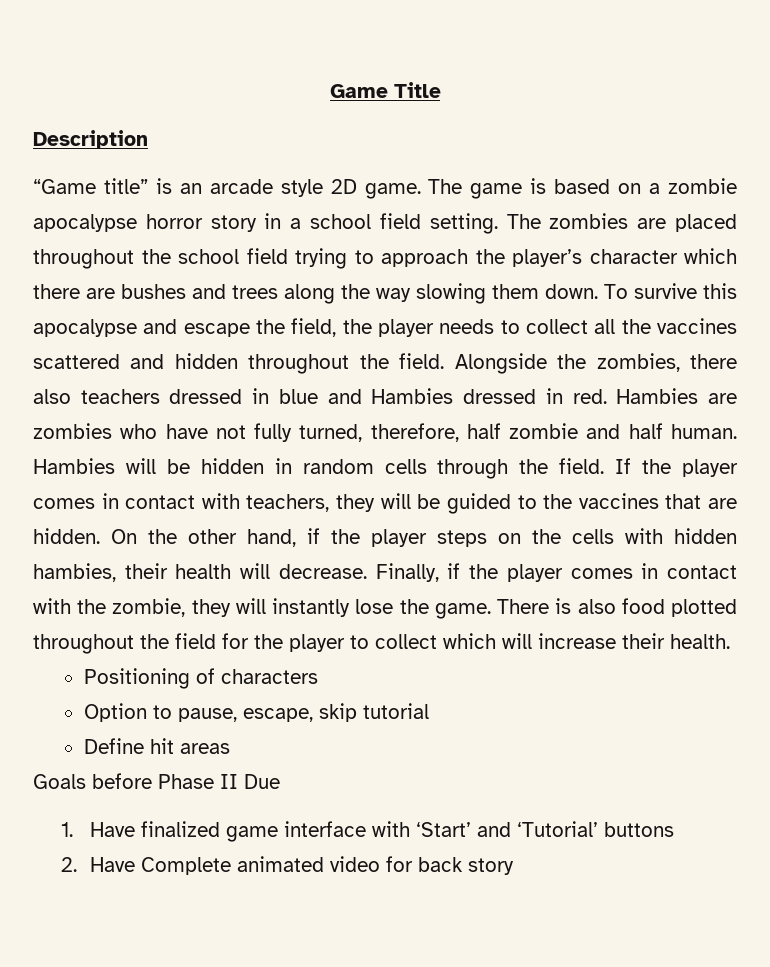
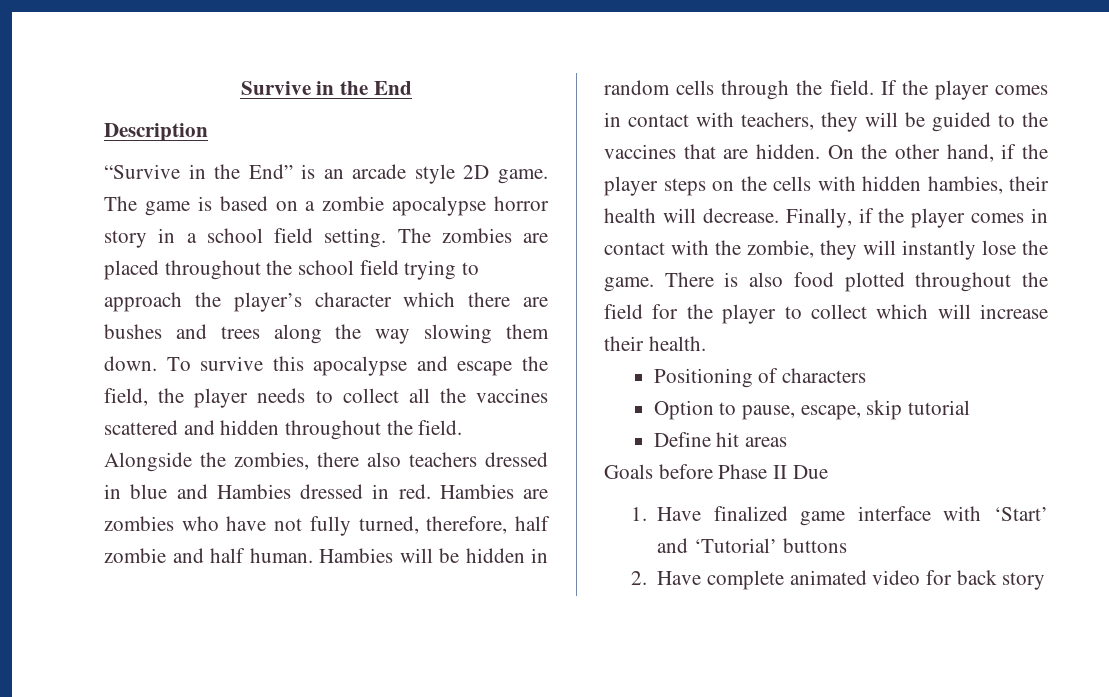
[329,82,441,98] [33,130,148,149] [33,178,148,194] Game Title // Description // “Game title” -> [240,81,412,95] [104,123,208,142] [104,164,293,179] Survive in the End // Description // “Survive in the End”
[140,857,231,875] Complete -> [706,570,784,590] complete

